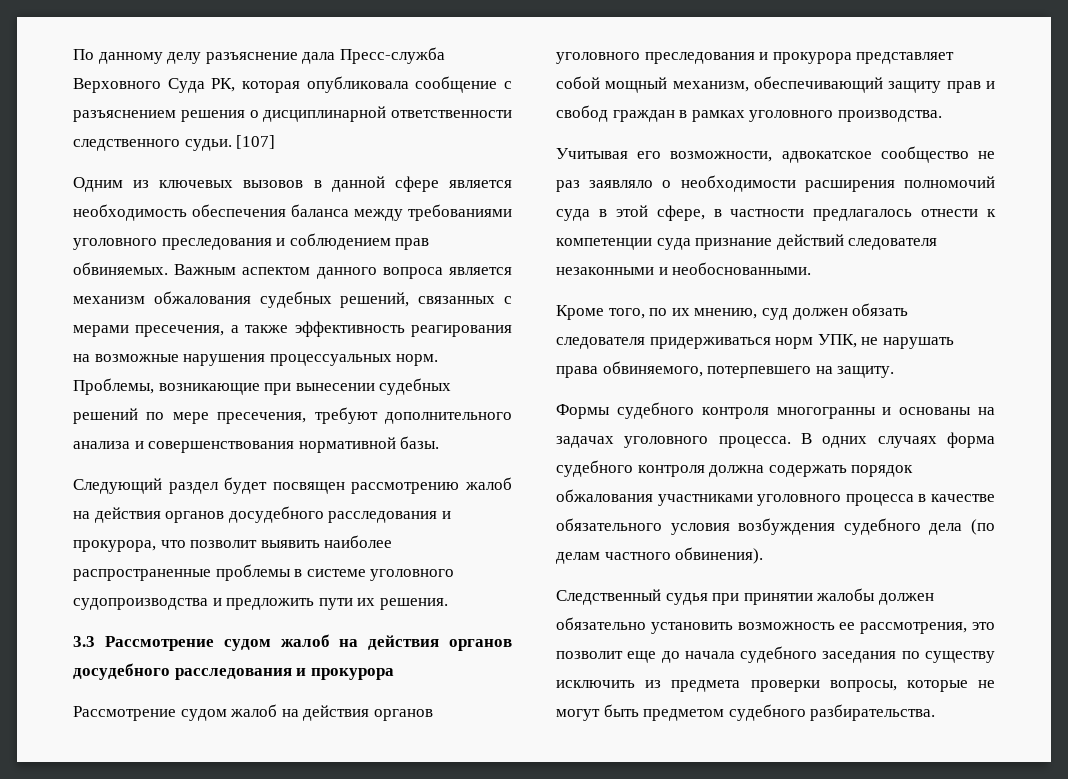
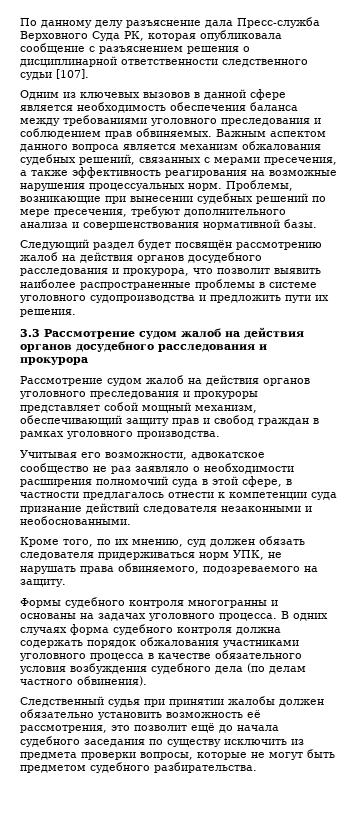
[184,135,276,151] судьи. [107] -> [20,69,89,80] судьи [107].
[272,482,345,494] посвящен -> [175,240,232,250] посвящён
[772,52,852,64] прокурора -> [194,391,258,399] прокуроры
[707,366,812,378] потерпевшего -> [203,566,300,574] подозреваемого
[839,622,856,630] ее -> [247,710,261,718] её
[627,651,657,663] еще -> [191,723,215,733] ещё

